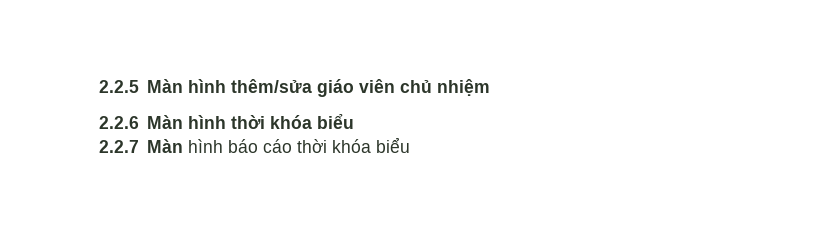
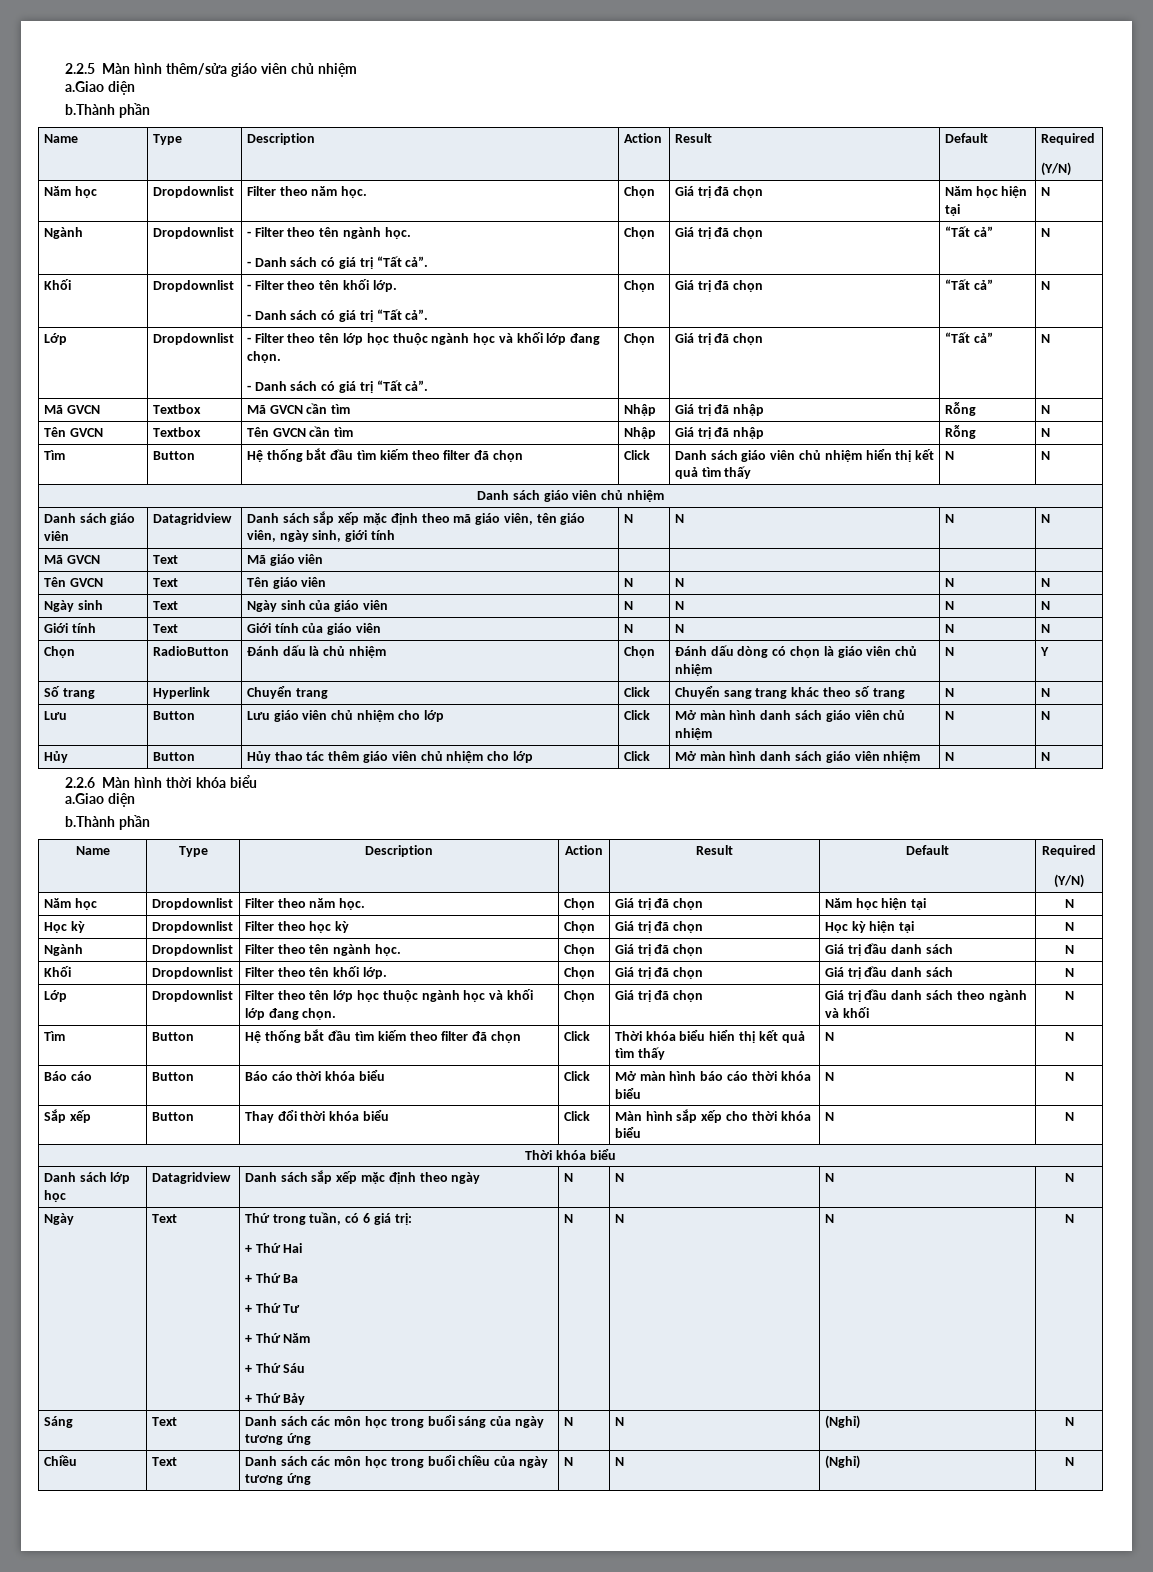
(491, 87) none -> [64,81,135,95] [64,103,150,118] [43,134,78,143] [152,134,182,145] [246,133,315,145] [623,133,662,143] [674,133,712,143] [944,133,988,143] [1040,133,1095,145] [1040,162,1071,176] [43,186,97,198] [152,186,234,198] [246,186,368,198] [623,186,655,198] [674,186,764,198] [944,186,1028,198] [944,204,960,216] [1040,187,1050,196] [43,227,83,239] [152,227,234,239] [246,227,411,239] [246,256,429,269] [623,227,655,239] [674,227,764,239] [944,226,993,237] [1040,228,1050,237] [43,279,71,290] [152,280,234,292] [246,279,397,292] [246,309,429,322] [623,280,655,292] [674,280,764,292] [944,279,993,290] [1040,281,1050,290] [43,333,67,345] [152,333,234,345] [246,332,601,345] [246,351,281,363] [246,380,429,393] [623,333,655,345] [674,333,764,345] [944,332,993,343] [1040,334,1050,343] [43,405,100,414] [152,404,201,414] [246,403,351,414] [623,404,656,416] [674,404,765,416] [944,402,976,416] [1040,405,1050,414] [43,427,103,437] [152,427,201,437] [246,426,354,437] [623,427,656,439] [674,427,765,439] [944,425,976,439] [1040,428,1050,437] [43,450,65,460] [152,451,195,460] [246,448,523,462] [623,450,650,460] [674,448,935,462] [674,466,752,479] [944,451,954,460] [1040,451,1050,460] [477,490,664,502] [43,513,136,525] [43,531,69,541] [152,513,232,525] [246,511,586,525] [246,530,395,542] [623,514,633,523] [674,514,684,523] [944,514,954,523] [1040,514,1050,523] [43,555,100,564] [152,555,178,564] [246,554,324,566] [43,577,103,587] [152,578,178,587] [246,577,327,589] [623,578,633,587] [674,578,684,587] [944,578,954,587] [1040,578,1050,587] [43,600,103,612] [152,601,178,610] [246,600,388,612] [623,601,633,610] [674,601,684,610] [944,601,954,610] [1040,601,1050,610] [43,623,96,633] [152,624,178,633] [246,623,381,635] [623,624,633,633] [674,624,684,633] [944,624,954,633] [1040,624,1050,633] [43,646,75,658] [152,646,229,656] [246,645,386,658] [623,646,655,658] [674,645,918,658] [674,664,712,676] [944,647,954,656] [1039,647,1049,656] [43,686,95,699] [152,687,210,699] [246,685,328,699] [623,687,650,697] [674,685,905,699] [944,688,954,697] [1040,688,1050,697] [43,711,67,720] [152,711,195,720] [246,710,444,722] [623,710,650,720] [674,710,906,722] [674,728,712,740] [944,711,954,720] [1040,711,1050,720] [43,751,68,763] [152,752,195,761] [246,751,533,763] [623,751,650,761] [674,751,921,763] [944,752,954,761] [1040,752,1050,761] // a.Giao diện // b.Thành phần // Name | Type | Description | Action | Result | Default | Required // (Y/N) // Năm học | Dropdownlist | Filter theo năm học. | Chọn | Giá trị đã chọn | Năm học hiện tại | N // Ngành | Dropdownlist | - Filter theo tên ngành học. // - Danh sách có giá trị “Tất cả”. | Chọn | Giá trị đã chọn | “Tất cả” | N // Khối | Dropdownlist | - Filter theo tên khối lớp. // - Danh sách có giá trị “Tất cả”. | Chọn | Giá trị đã chọn | “Tất cả” | N // Lớp | Dropdownlist | - Filter theo tên lớp học thuộc ngành học và khối lớp đang chọn. // - Danh sách có giá trị “Tất cả”. | Chọn | Giá trị đã chọn | “Tất cả” | N // Mã GVCN | Textbox | Mã GVCN cần tìm | Nhập | Giá trị đã nhập | Rỗng | N // Tên GVCN | Textbox | Tên GVCN cần tìm | Nhập | Giá trị đã nhập | Rỗng | N // Tìm | Button | Hệ thống bắt đầu tìm kiếm theo filter đã chọn | Click | Danh sách giáo viên chủ nhiệm hiển thị kết quả tìm thấy | N | N // Danh sách giáo viên chủ nhiệm // Danh sách giáo viên | Datagridview | Danh sách sắp xếp mặc định theo mã giáo viên, tên giáo viên, ngày sinh, giới tính | N | N | N | N // Mã GVCN | Text | Mã giáo viên | | | | // Tên GVCN | Text | Tên giáo viên | N | N | N | N // Ngày sinh | Text | Ngày sinh của giáo viên | N | N | N | N // Giới tính | Text | Giới tính của giáo viên | N | N | N | N // Chọn | RadioButton | Đánh dấu là chủ nhiệm | Chọn | Đánh dấu dòng có chọn là giáo viên chủ nhiệm | N | Y // Số trang | Hyperlink | Chuyển trang | Click | Chuyển sang trang khác theo số trang | N | N // Lưu | Button | Lưu giáo viên chủ nhiệm cho lớp | Click | Mở màn hình danh sách giáo viên chủ nhiệm | N | N // Hủy | Button | Hủy thao tác thêm giáo viên chủ nhiệm cho lớp | Click | Mở màn hình danh sách giáo viên nhiệm | N | N
[98,139,184,153] 2.2.7 Màn -> [64,793,135,807] [64,815,150,830] [75,846,110,855] [178,846,208,857] [365,845,433,857] [565,845,603,855] [696,845,733,855] [906,845,949,855] [1042,845,1096,857] [1054,874,1084,888] [43,898,97,910] [151,898,233,910] [244,898,366,910] [563,898,595,910] [614,898,704,910] [824,898,927,910] [1064,899,1074,908] [43,921,85,933] [151,921,233,933] [244,921,350,933] [563,921,595,933] [614,921,704,933] [824,921,915,933] [1064,922,1074,931] [43,944,83,956] [151,944,233,956] [244,944,401,956] [563,944,595,956] [614,944,704,956] [824,943,953,956] [1064,945,1074,954] [43,966,71,977] [151,967,233,979] [244,966,387,979] [563,967,595,979] [614,967,704,979] [824,966,953,979] [1064,968,1074,977] [43,990,67,1002] [151,990,233,1002] [244,989,533,1002] [244,1008,337,1020] [563,990,595,1002] [614,990,704,1002] [824,989,1027,1002] [824,1007,869,1018] [1064,991,1074,1000] [43,1031,65,1041] [151,1032,194,1041] [244,1029,521,1043] [563,1031,590,1041] [614,1029,805,1043] [614,1047,665,1060] [824,1032,834,1041] [1064,1032,1074,1041] [43,1071,92,1081] [151,1072,194,1081] [244,1069,385,1081] [563,1071,590,1081] [614,1071,666,1081] a.Giao diện // b.Thành phần // Name | Type | Description | Action | Result | Default | Required // (Y/N) // Năm học | Dropdownlist | Filter theo năm học. | Chọn | Giá trị đã chọn | Năm học hiện tại | N // Học kỳ | Dropdownlist | Filter theo học kỳ | Chọn | Giá trị đã chọn | Học kỳ hiện tại | N // Ngành | Dropdownlist | Filter theo tên ngành học. | Chọn | Giá trị đã chọn | Giá trị đầu danh sách | N // Khối | Dropdownlist | Filter theo tên khối lớp. | Chọn | Giá trị đã chọn | Giá trị đầu danh sách | N // Lớp | Dropdownlist | Filter theo tên lớp học thuộc ngành học và khối lớp đang chọn. | Chọn | Giá trị đã chọn | Giá trị đầu danh sách theo ngành và khối | N // Tìm | Button | Hệ thống bắt đầu tìm kiếm theo filter đã chọn | Click | Thời khóa biểu hiển thị kết quả tìm thấy | N | N // Báo cáo | Button | Báo cáo thời khóa biểu | Click | Mở màn
(411, 145) none -> [824,1072,834,1081] [1064,1072,1074,1081] [43,1109,91,1123] [151,1112,194,1121] [244,1109,389,1123] [563,1111,590,1121] [614,1109,811,1123] [614,1126,641,1138] [824,1112,834,1121] [1064,1112,1074,1121] [525,1148,616,1160] [43,1172,131,1184] [43,1190,66,1202] [151,1172,231,1184] [244,1170,481,1184] [563,1173,573,1182] [614,1173,624,1182] [824,1173,834,1182] [1064,1173,1074,1182] [43,1213,74,1225] [151,1214,177,1223] [244,1212,412,1225] [244,1243,303,1253] [244,1273,299,1283] [244,1303,301,1313] [244,1333,311,1343] [244,1363,306,1373] [244,1393,306,1405] [563,1214,573,1223] [614,1214,624,1223] [824,1214,834,1223] [1064,1214,1074,1223] [43,1416,73,1428] [151,1417,177,1426] [244,1414,544,1428] [244,1433,311,1445] [563,1417,573,1426] [614,1417,624,1426] [824,1415,860,1429] [1064,1417,1074,1426] [43,1455,77,1466] [151,1457,177,1466] [244,1454,548,1468] [244,1473,311,1485] [563,1457,573,1466] [614,1457,624,1466] [824,1455,860,1469] [1064,1457,1074,1466] | N | N // Sắp xếp | Button | Thay đổi thời khóa biểu | Click | Màn hình sắp xếp cho thời khóa biểu | N | N // Thời khóa biểu // Danh sách lớp học | Datagridview | Danh sách sắp xếp mặc định theo ngày | N | N | N | N // Ngày | Text | Thứ trong tuần, có 6 giá trị: // + Thứ Hai // + Thứ Ba // + Thứ Tư // + Thứ Năm // + Thứ Sáu // + Thứ Bảy | N | N | N | N // Sáng | Text | Danh sách các môn học trong buổi sáng của ngày tương ứng | N | N | (Nghỉ) | N // Chiều | Text | Danh sách các môn học trong buổi chiều của ngày tương ứng | N | N | (Nghỉ) | N

